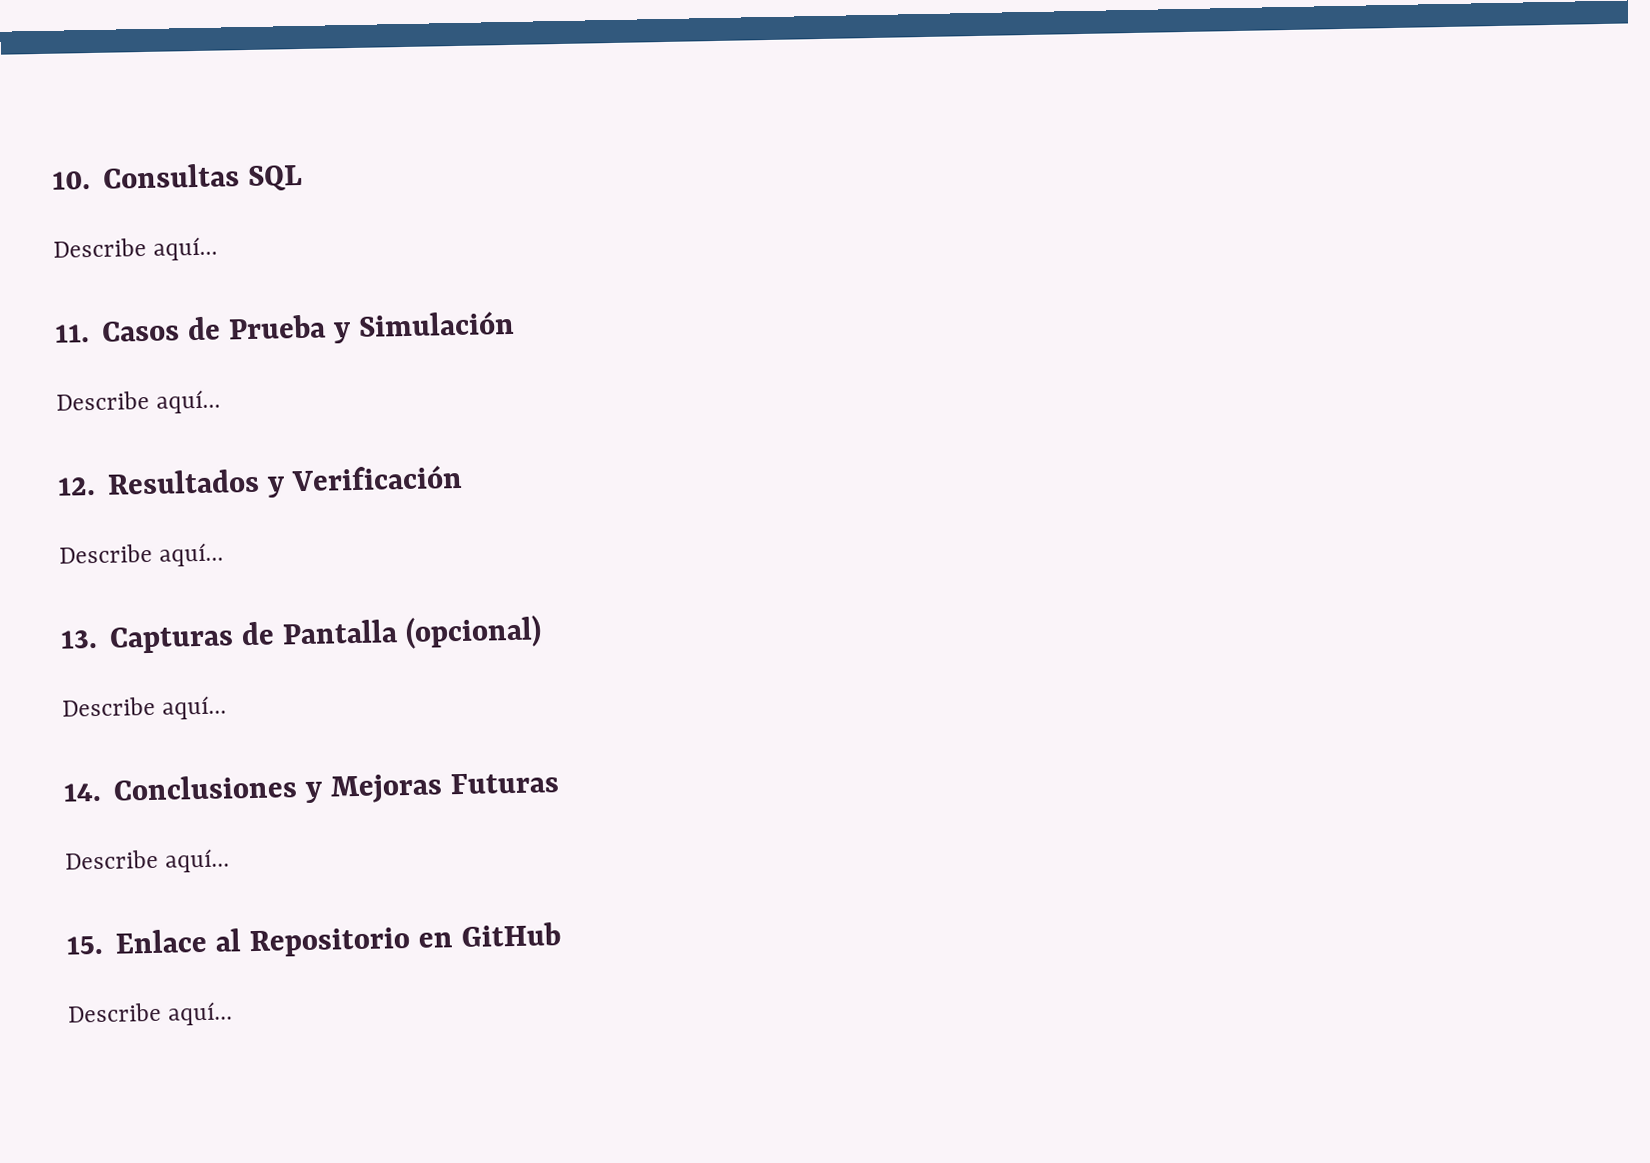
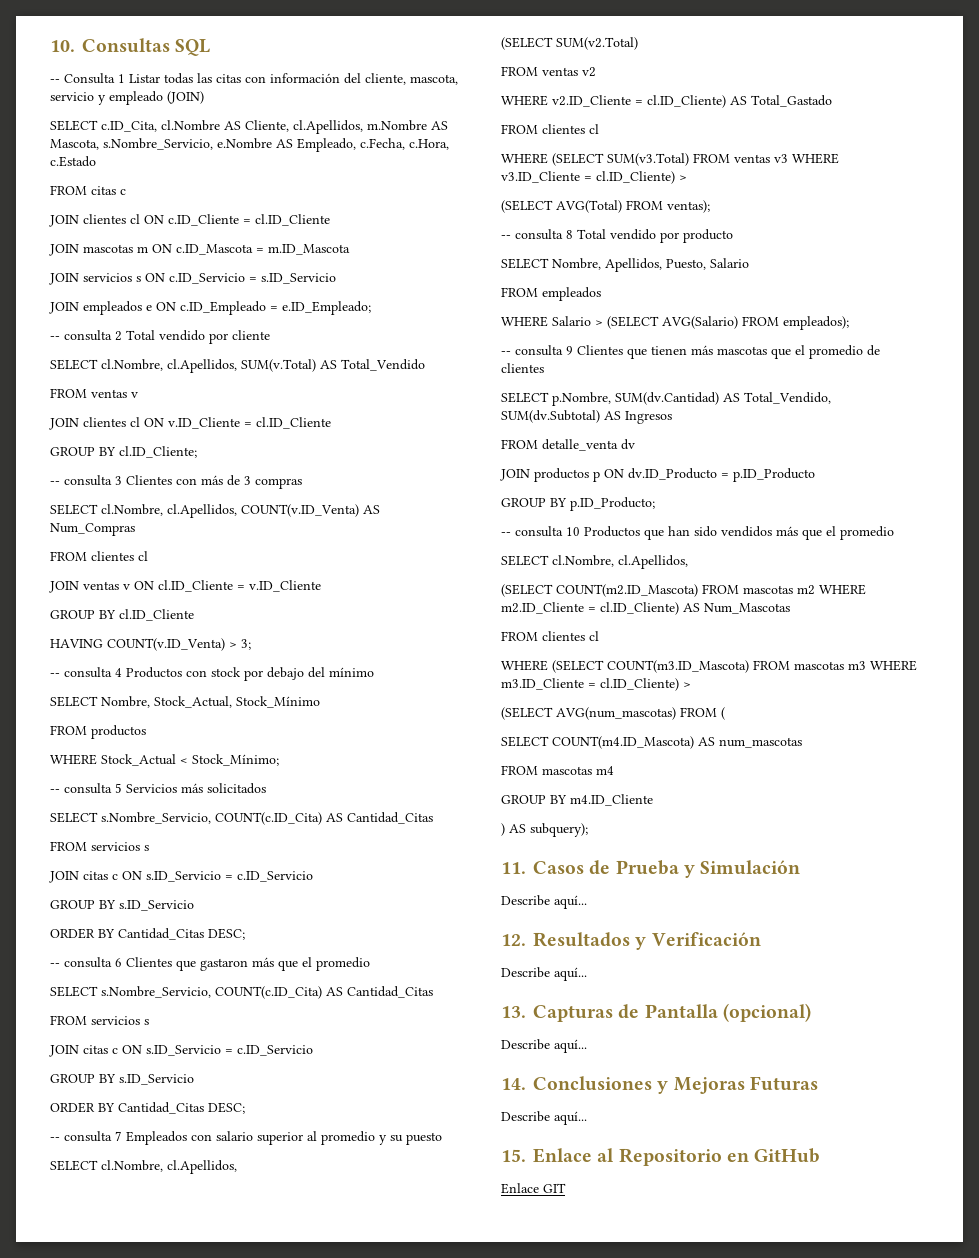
[53,236,219,261] Describe aquí... -> [50,73,458,85] [50,91,204,105] [50,120,448,134] [50,138,449,152] [50,156,96,167] [50,185,126,195] [49,214,330,227] [49,244,350,256] [49,273,336,285] [49,301,371,315] [50,330,270,344] [50,359,425,373] [50,388,138,398] [49,417,331,430] [50,446,197,458] [50,475,302,489] [50,504,380,518] [50,523,135,536] [50,551,148,561] [49,580,321,593] [50,609,194,621] [50,638,251,651] [50,667,374,681] [50,696,320,708] [50,725,146,739] [50,754,279,766] [50,783,266,794] [50,812,433,825] [50,841,149,851] [49,871,313,883] [50,900,194,911] [50,928,245,940] [50,957,370,971] [50,986,433,999] [50,1015,149,1025] [49,1045,313,1057] [50,1074,194,1085] [50,1102,245,1114] [50,1131,442,1145] [50,1160,237,1174] [501,37,638,50] [501,66,596,77] [501,95,832,108] [501,124,599,134] [501,153,839,166] [501,171,687,184] [501,200,710,213] [501,229,733,243] [501,258,749,272] [501,287,601,301] [501,316,849,330] [501,345,880,359] [501,363,544,373] [501,392,831,406] [501,410,672,424] [501,439,635,451] [500,468,815,482] [501,497,655,511] [501,526,894,540] [501,555,688,569] [501,584,866,597] [501,602,790,615] [501,631,599,641] [501,660,917,673] [501,678,691,691] [501,707,725,720] [501,736,802,749] [501,765,614,775] [501,794,653,806] [501,823,588,837] -- Consulta 1 Listar todas las citas con información del cliente, mascota, servicio y empleado (JOIN) // SELECT c.ID_Cita, cl.Nombre AS Cliente, cl.Apellidos, m.Nombre AS Mascota, s.Nombre_Servicio, e.Nombre AS Empleado, c.Fecha, c.Hora, c.Estado // FROM citas c // JOIN clientes cl ON c.ID_Cliente = cl.ID_Cliente // JOIN mascotas m ON c.ID_Mascota = m.ID_Mascota // JOIN servicios s ON c.ID_Servicio = s.ID_Servicio // JOIN empleados e ON c.ID_Empleado = e.ID_Empleado; // -- consulta 2 Total vendido por cliente // SELECT cl.Nombre, cl.Apellidos, SUM(v.Total) AS Total_Vendido // FROM ventas v // JOIN clientes cl ON v.ID_Cliente = cl.ID_Cliente // GROUP BY cl.ID_Cliente; // -- consulta 3 Clientes con más de 3 compras // SELECT cl.Nombre, cl.Apellidos, COUNT(v.ID_Venta) AS Num_Compras // FROM clientes cl // JOIN ventas v ON cl.ID_Cliente = v.ID_Cliente // GROUP BY cl.ID_Cliente // HAVING COUNT(v.ID_Venta) > 3; // -- consulta 4 Productos con stock por debajo del mínimo // SELECT Nombre, Stock_Actual, Stock_Mínimo // FROM productos // WHERE Stock_Actual < Stock_Mínimo; // -- consulta 5 Servicios más solicitados // SELECT s.Nombre_Servicio, COUNT(c.ID_Cita) AS Cantidad_Citas // FROM servicios s // JOIN citas c ON s.ID_Servicio = c.ID_Servicio // GROUP BY s.ID_Servicio // ORDER BY Cantidad_Citas DESC; // -- consulta 6 Clientes que gastaron más que el promedio // SELECT s.Nombre_Servicio, COUNT(c.ID_Cita) AS Cantidad_Citas // FROM servicios s // JOIN citas c ON s.ID_Servicio = c.ID_Servicio // GROUP BY s.ID_Servicio // ORDER BY Cantidad_Citas DESC; // -- consulta 7 Empleados con salario superior al promedio y su puesto // SELECT cl.Nombre, cl.Apellidos, // (SELECT SUM(v2.Total) // FROM ventas v2 // WHERE v2.ID_Cliente = cl.ID_Cliente) AS Total_Gastado // FROM clientes cl // WHERE (SELECT SUM(v3.Total) FROM ventas v3 WHERE v3.ID_Cliente = cl.ID_Cliente) > // (SELECT AVG(Total) FROM ventas); // -- consulta 8 Total vendido por producto // SELECT Nombre, Apellidos, Puesto, Salario // FROM empleados // WHERE Salario > (SELECT AVG(Salario) FROM empleados); // -- consulta 9 Clientes que tienen más mascotas que el promedio de clientes // SELECT p.Nombre, SUM(dv.Cantidad) AS Total_Vendido, SUM(dv.Subtotal) AS Ingresos // FROM detalle_venta dv // JOIN productos p ON dv.ID_Producto = p.ID_Producto // GROUP BY p.ID_Producto; // -- consulta 10 Productos que han sido vendidos más que el promedio // SELECT cl.Nombre, cl.Apellidos, // (SELECT COUNT(m2.ID_Mascota) FROM mascotas m2 WHERE m2.ID_Cliente = cl.ID_Cliente) AS Num_Mascotas // FROM clientes cl // WHERE (SELECT COUNT(m3.ID_Mascota) FROM mascotas m3 WHERE m3.ID_Cliente = cl.ID_Cliente) > // (SELECT AVG(num_mascotas) FROM ( // SELECT COUNT(m4.ID_Mascota) AS num_mascotas // FROM mascotas m4 // GROUP BY m4.ID_Cliente // ) AS subquery);
[67,1001,234,1026] Describe aquí... -> [501,1183,566,1194] Enlace GIT

